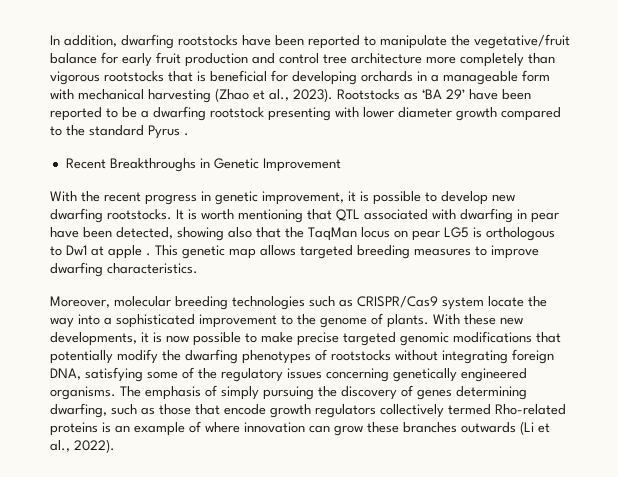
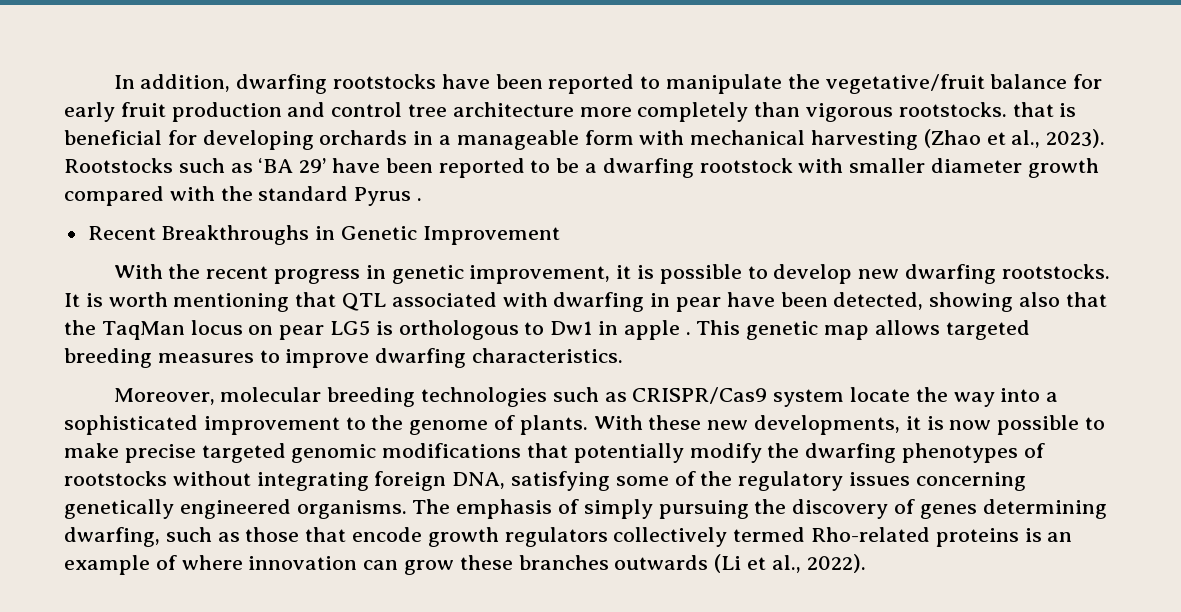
[104,71,164,82] rootstocks -> [898,102,1007,117] rootstocks.
(400, 94) none -> [178,158,225,173] such
[268,107,394,121] presenting with lower -> [798,158,926,173] with smaller
[50,126,62,136] to -> [169,186,215,201] with
[91,246,104,256] at -> [598,321,619,335] in

